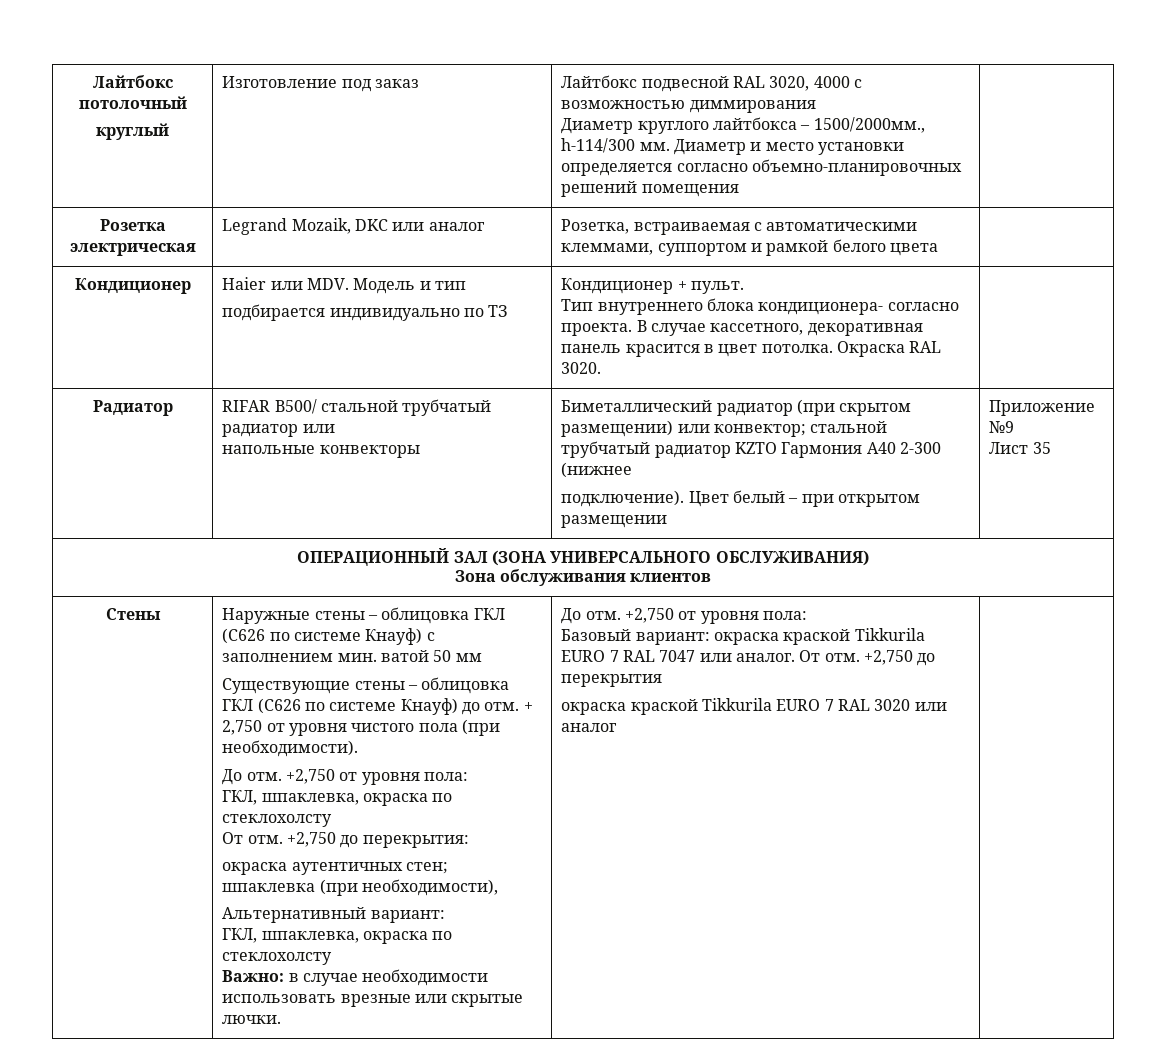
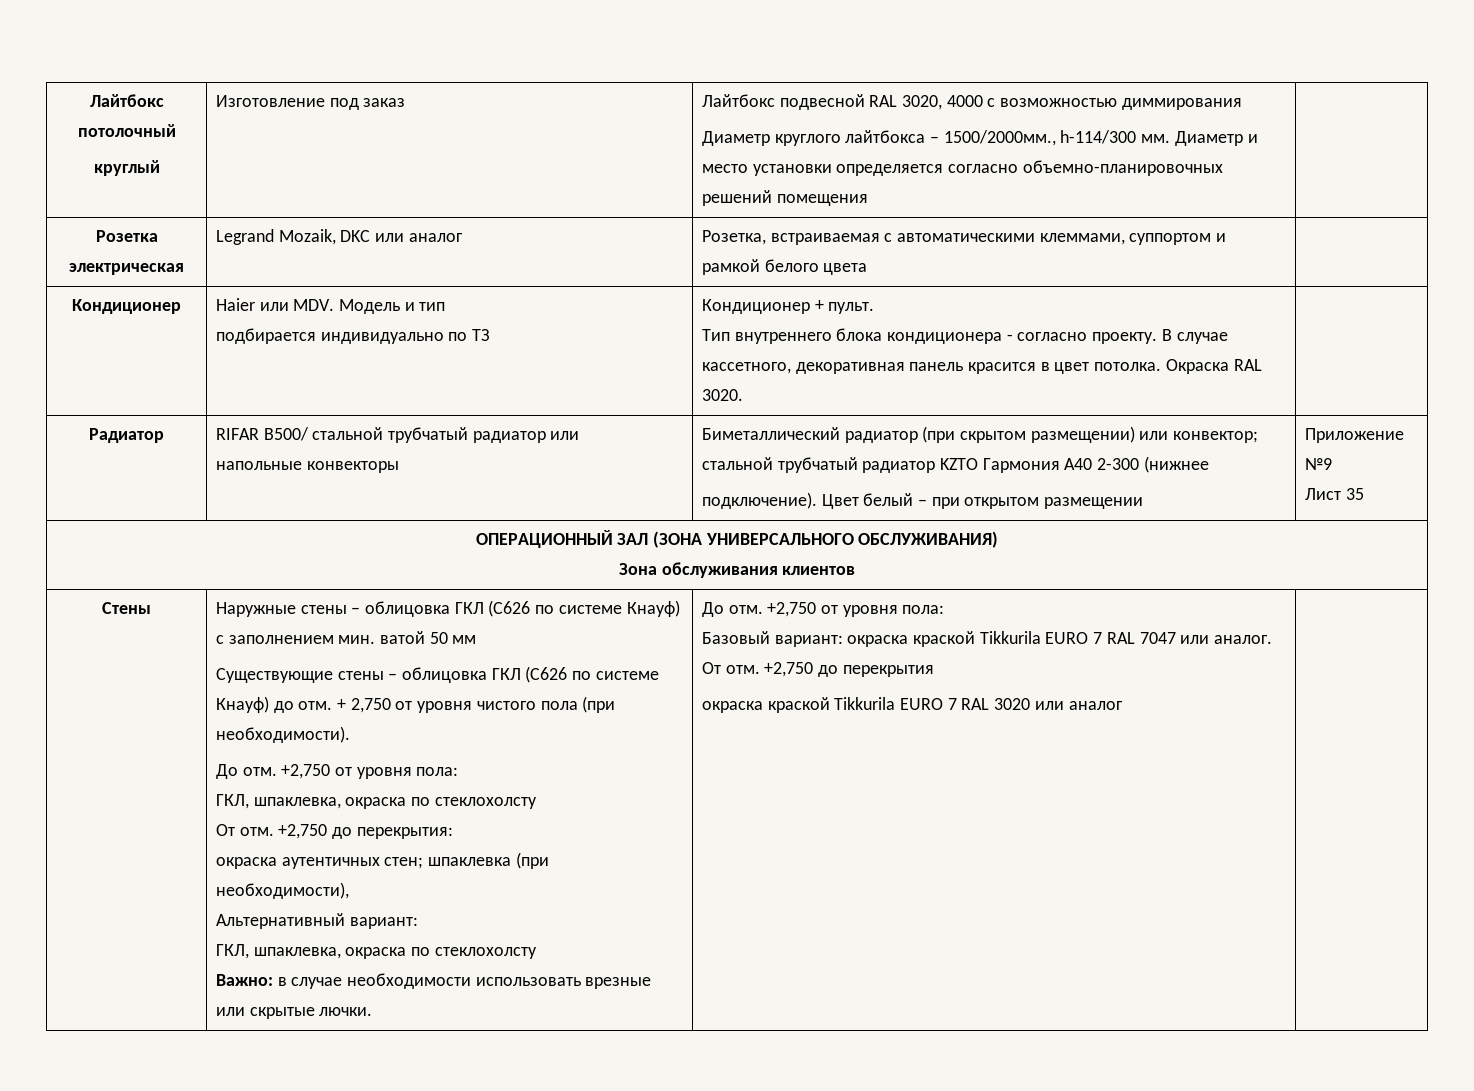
[758,302,959,315] [561,323,633,336] кондиционера- согласно проекта. -> [887,332,1158,344] кондиционера - согласно проекту.

